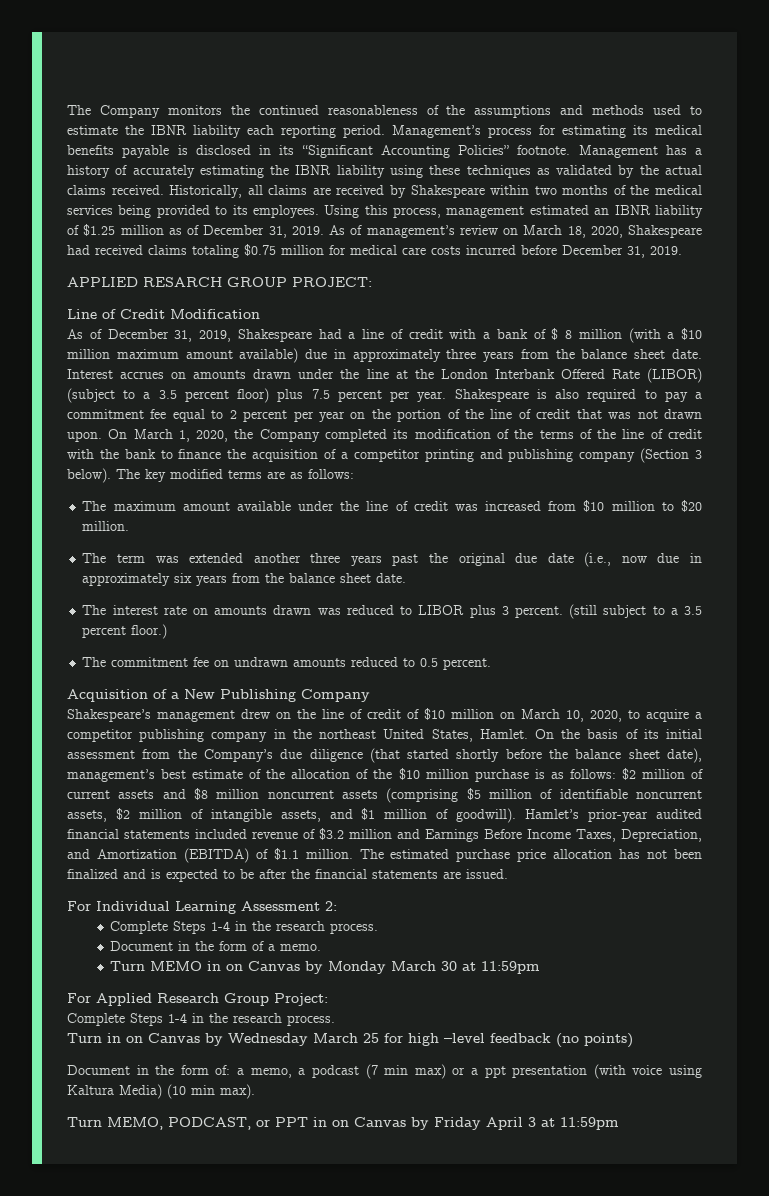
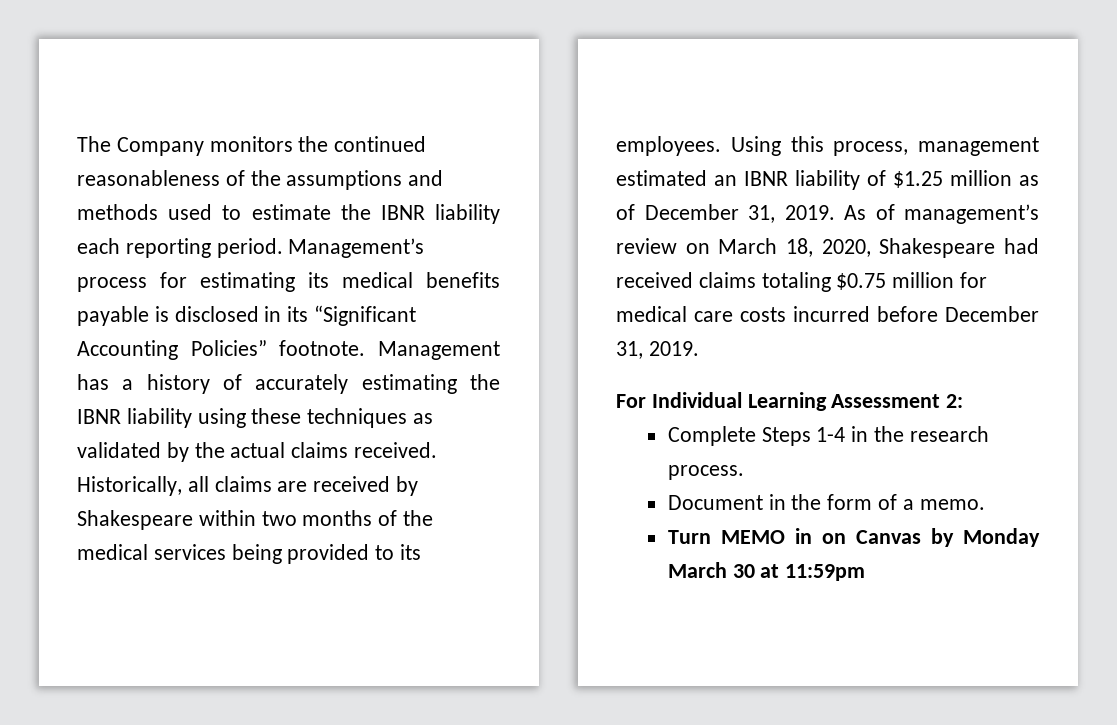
[67,277,372,287] [67,309,260,319] [67,328,702,343] [67,348,702,363] [67,368,702,383] [67,388,703,403] [67,409,703,422] [67,429,702,442] [67,448,702,463] [67,468,354,483] [82,500,702,512] [82,521,130,531] [82,552,703,567] [82,573,407,586] [82,604,702,619] [82,624,168,639] [82,657,492,670] [67,689,370,702] [67,708,702,722] [67,729,702,742] [67,748,702,763] [67,768,703,782] [67,788,702,803] [67,808,702,823] [67,828,702,842] [67,848,702,863] [67,869,508,882] // APPLIED RESARCH GROUP PROJECT: // Line of Credit Modification // As of December 31, 2019, Shakespeare had a line of credit with a bank of $ 8 million (with a $10 million maximum amount available) due in approximately three years from the balance sheet date. Interest accrues on amounts drawn under the line at the London Interbank Offered Rate (LIBOR) (subject to a 3.5 percent floor) plus 7.5 percent per year. Shakespeare is also required to pay a commitment fee equal to 2 percent per year on the portion of the line of credit that was not drawn upon. On March 1, 2020, the Company completed its modification of the terms of the line of credit with the bank to finance the acquisition of a competitor printing and publishing company (Section 3 below). The key modified terms are as follows: // The maximum amount available under the line of credit was increased from $10 million to $20 million. // The term was extended another three years past the original due date (i.e., now due in approximately six years from the balance sheet date. // The interest rate on amounts drawn was reduced to LIBOR plus 3 percent. (still subject to a 3.5 percent floor.) // The commitment fee on undrawn amounts reduced to 0.5 percent. // Acquisition of a New Publishing Company // Shakespeare’s management drew on the line of credit of $10 million on March 10, 2020, to acquire a competitor publishing company in the northeast United States, Hamlet. On the basis of its initial assessment from the Company’s due diligence (that started shortly before the balance sheet date), management’s best estimate of the allocation of the $10 million purchase is as follows: $2 million of current assets and $8 million noncurrent assets (comprising $5 million of identifiable noncurrent assets, $2 million of intangible assets, and $1 million of goodwill). Hamlet’s prior-year audited financial statements included revenue of $3.2 million and Earnings Before Income Taxes, Depreciation, and Amortization (EBITDA) of $1.1 million. The estimated purchase price allocation has not been finalized and is expected to be after the financial statements are issued. -> (699, 348) none
[67,993,328,1006] [67,1013,335,1026] [67,1033,633,1048] [67,1064,702,1079] [67,1084,255,1099] [67,1117,619,1130] // For Applied Research Group Project: // Complete Steps 1-4 in the research process. // Turn in on Canvas by Wednesday March 25 for high –level feedback (no points) // Document in the form of: a memo, a podcast (7 min max) or a ppt presentation (with voice using Kaltura Media) (10 min max). // Turn MEMO, PODCAST, or PPT in on Canvas by Friday April 3 at 11:59pm -> (866, 572) none

